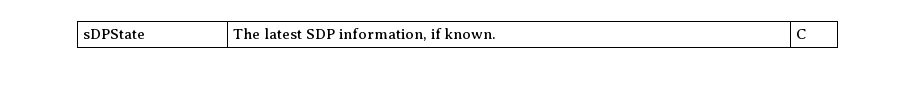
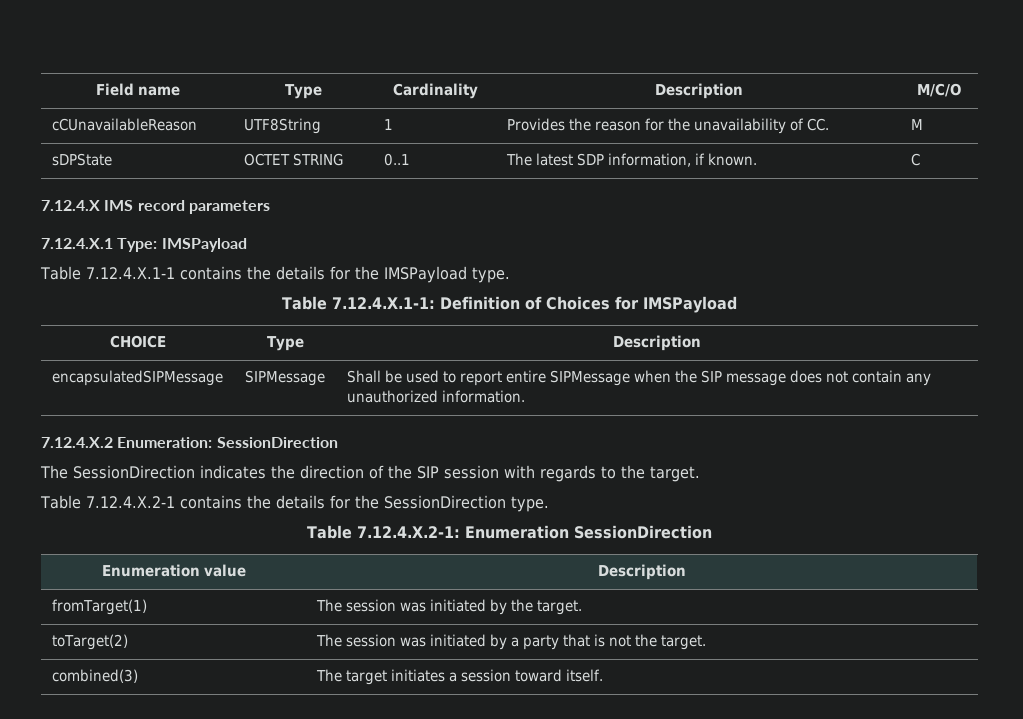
[83,29,146,39] sDPState -> [95,83,180,96] [285,84,323,99] [392,83,478,99] [654,83,743,99] [917,83,961,97] [51,118,197,131] [243,118,321,134] [383,119,393,130] [506,118,829,134] [910,119,923,130] [51,153,112,166] [243,153,343,166] [383,153,410,166] Field name | Type | Cardinality | Description | M/C/O // cCUnavailableReason | UTF8String | 1 | Provides the reason for the unavailability of CC. | M // sDPState | OCTET STRING | 0..1
(807, 34) none -> [41,200,270,214] [41,238,247,252] [40,266,510,283] [282,296,737,313] [110,335,166,348] [267,336,305,351] [612,335,701,351] [51,370,223,386] [244,370,325,386] [346,370,931,386] [346,390,525,403] [41,437,338,448] [40,465,700,482] [40,495,549,512] [307,525,712,539] [102,564,246,577] [597,564,686,580] [51,599,147,615] [315,599,582,615] [51,634,128,650] [315,634,706,650] [51,669,138,683] [315,669,603,685] // 7.12.4.X IMS record parameters // 7.12.4.X.1 Type: IMSPayload // Table 7.12.4.X.1-1 contains the details for the IMSPayload type. // Table 7.12.4.X.1-1: Definition of Choices for IMSPayload // CHOICE | Type | Description // encapsulatedSIPMessage | SIPMessage | Shall be used to report entire SIPMessage when the SIP message does not contain any unauthorized information. // 7.12.4.X.2 Enumeration: SessionDirection // The SessionDirection indicates the direction of the SIP session with regards to the target. // Table 7.12.4.X.2-1 contains the details for the SessionDirection type. // Table 7.12.4.X.2-1: Enumeration SessionDirection // Enumeration value | Description // fromTarget(1) | The session was initiated by the target. // toTarget(2) | The session was initiated by a party that is not the target. // combined(3) | The target initiates a session toward itself.

